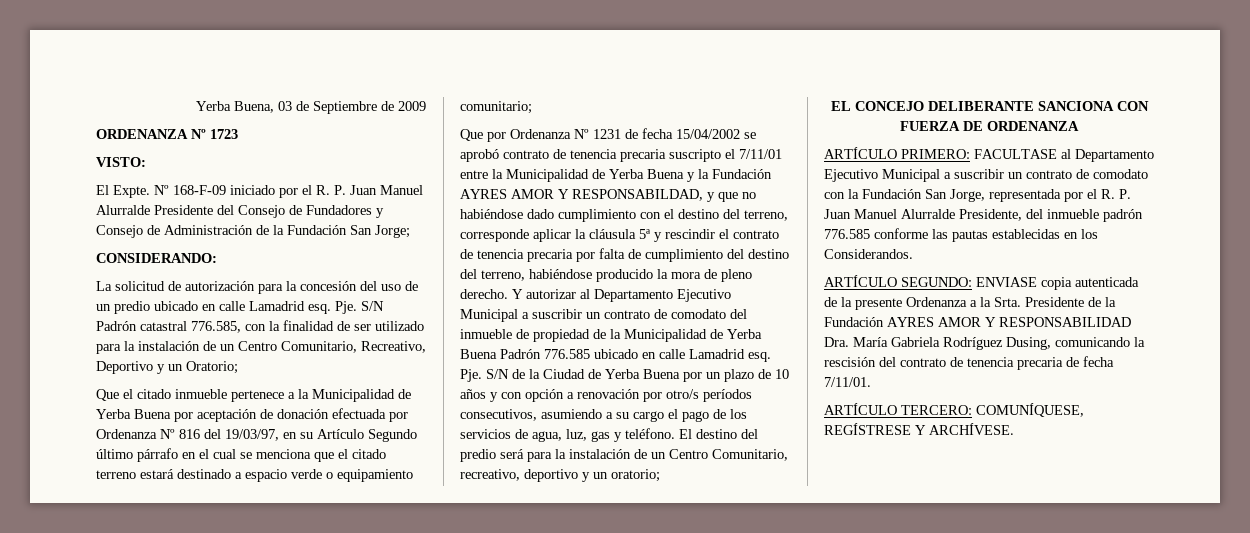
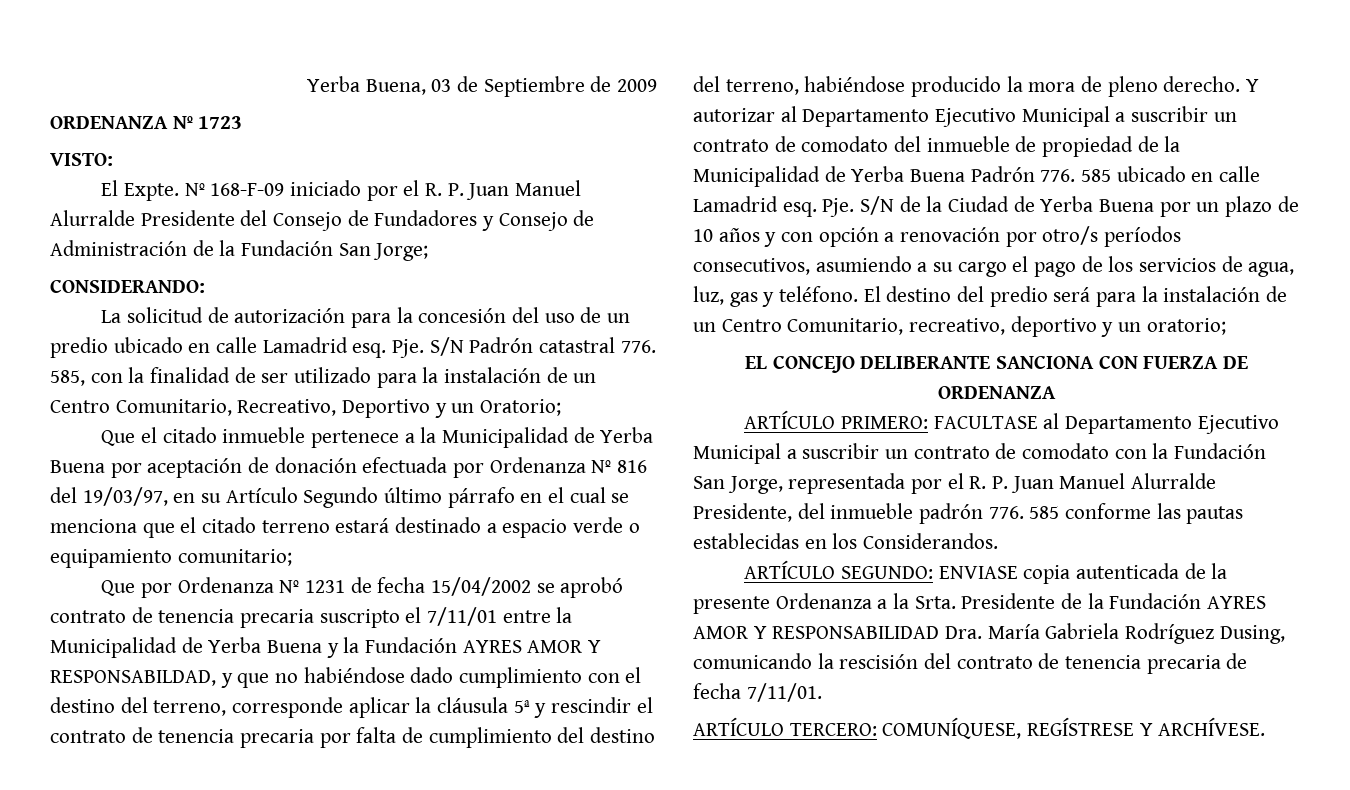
[191,321,241,333] 776.585, -> [620,340,656,353] [50,370,85,386] 776. 585,
[544,349,590,359] 776.585 -> [1040,169,1112,182] 776. 585
[824,229,870,239] 776.585 -> [988,506,1060,519] 776. 585

